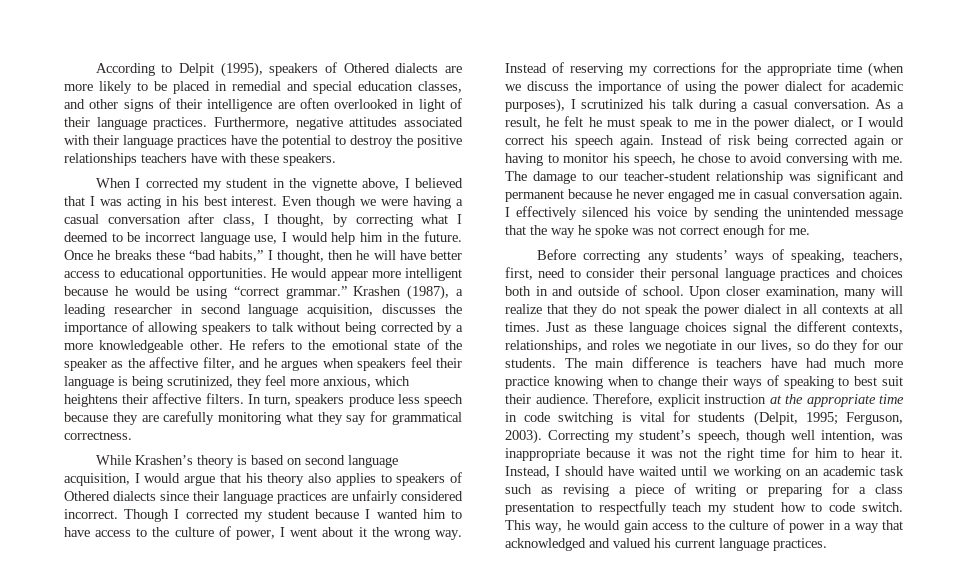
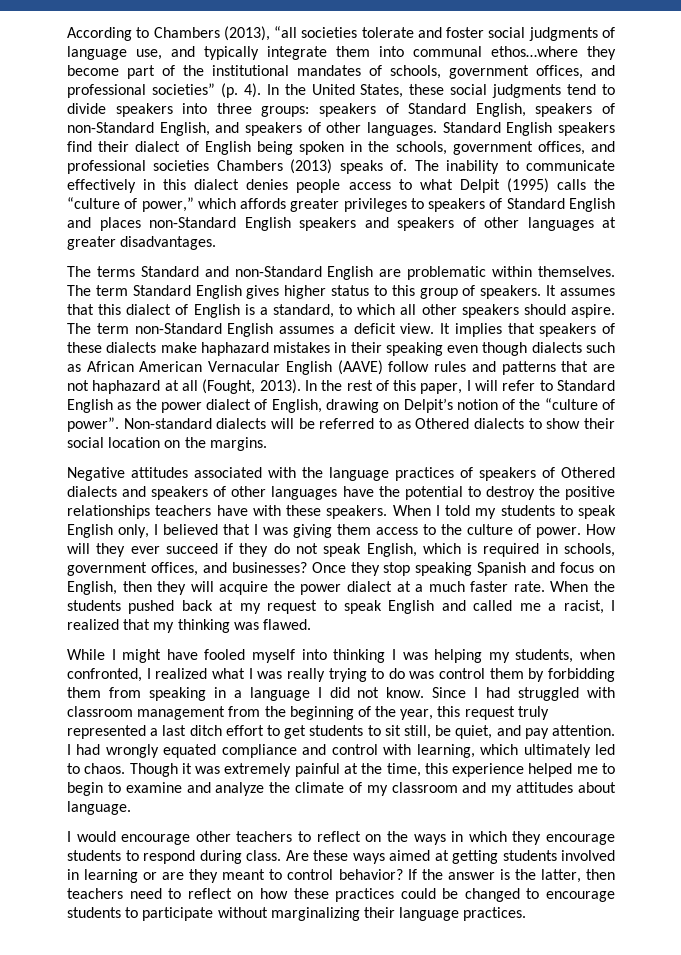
[179,62,462,77] [64,81,462,94] [64,98,462,112] [64,117,463,130] [64,135,227,148] Delpit (1995), speakers of Othered dialects are more likely to be placed in remedial and special education classes, and other signs of their intelligence are often overlooked in light of their language practices. Furthermore, negative attitudes associated with their language practices -> [153,26,615,41] [67,46,616,60] [67,65,615,79] [67,83,616,98] [67,103,616,117] [67,122,616,136] [67,141,616,155] [67,159,616,174] [67,178,615,193] [67,197,615,212] [67,217,616,231] [67,236,217,250] [67,266,616,280] [67,285,616,299] [67,304,616,318] [67,323,615,337] [67,342,615,356] [67,360,616,375] [67,379,615,394] [67,398,615,413] [67,417,615,432] [67,437,267,451] [67,467,615,481] [67,486,338,500] Chambers (2013), “all societies tolerate and foster social judgments of language use, and typically integrate them into communal ethos…where they become part of the institutional mandates of schools, government offices, and professional societies” (p. 4). In the United States, these social judgments tend to divide speakers into three groups: speakers of Standard English, speakers of non-Standard English, and speakers of other languages. Standard English speakers find their dialect of English being spoken in the schools, government offices, and professional societies Chambers (2013) speaks of. The inability to communicate effectively in this dialect denies people access to what Delpit (1995) calls the “culture of power,” which affords greater privileges to speakers of Standard English and places non-Standard English speakers and speakers of other languages at greater disadvantages. // The terms Standard and non-Standard English are problematic within themselves. The term Standard English gives higher status to this group of speakers. It assumes that this dialect of English is a standard, to which all other speakers should aspire. The term non-Standard English assumes a deficit view. It implies that speakers of these dialects make haphazard mistakes in their speaking even though dialects such as African American Vernacular English (AAVE) follow rules and patterns that are not haphazard at all (Fought, 2013). In the rest of this paper, I will refer to Standard English as the power dialect of English, drawing on Delpit’s notion of the “culture of power”. Non-standard dialects will be referred to as Othered dialects to show their social location on the margins. // Negative attitudes associated with the language practices of speakers of Othered dialects and speakers of other languages
(336, 159) // -> (388, 512) none
[145,178,400,191] corrected my student in the vignette above, -> [445,505,616,519] [67,524,149,538] told my students to speak English only,
[126,196,463,209] [64,213,463,227] [64,231,463,245] [64,250,462,263] [64,268,462,281] [64,285,463,300] [64,304,462,317] [64,321,463,335] [64,339,462,353] [64,357,462,371] [64,375,410,389] [64,393,464,407] [64,411,462,425] [64,431,132,440] [95,455,398,468] [64,472,463,486] [64,490,463,504] [64,509,462,522] [64,526,462,540] [505,62,904,77] [505,80,903,94] [505,98,904,113] [505,116,904,130] [505,134,903,148] [505,153,903,166] [505,170,904,184] [505,189,903,202] [505,206,903,220] [505,224,810,238] [536,249,903,263] [505,267,903,281] [505,285,903,299] [505,304,903,317] [505,321,903,335] [505,339,903,353] [505,357,903,368] [505,375,903,389] [505,393,904,407] [505,411,903,426] [505,429,903,444] [505,447,903,461] [505,466,904,479] [505,483,903,497] [505,501,903,515] [505,519,903,533] [505,538,715,551] acting in his best interest. Even though we were having a casual conversation after class, I thought, by correcting what I deemed to be incorrect language use, I would help him in the future. Once he breaks these “bad habits,” I thought, then he will have better access to educational opportunities. He would appear more intelligent because he would be using “correct grammar.” Krashen (1987), a leading researcher in second language acquisition, discusses the importance of allowing speakers to talk without being corrected by a more knowledgeable other. He refers to the emotional state of the speaker as the affective filter, and he argues when speakers feel their language is being scrutinized, they feel more anxious, which heightens their affective filters. In turn, speakers produce less speech because they are carefully monitoring what they say for grammatical correctness. // While Krashen’s theory is based on second language acquisition, I would argue that his theory also applies to speakers of Othered dialects since their language practices are unfairly considered incorrect. Though I corrected my student because I wanted him to have access to the culture of power, I went about it the wrong way. Instead of reserving my corrections for the appropriate time (when we discuss the importance of using the power dialect for academic purposes), I scrutinized his talk during a casual conversation. As a result, he felt he must speak to me in the power dialect, or I would correct his speech again. Instead of risk being corrected again or having to monitor his speech, he chose to avoid conversing with me. The damage to our teacher-student relationship was significant and permanent because he never engaged me in casual conversation again. I effectively silenced his voice by sending the unintended message that the way he spoke was not correct enough for me. // Before correcting any students’ ways of speaking, teachers, first, need to consider their personal language practices and choices both in and outside of school. Upon closer examination, many will realize that they do not speak the power dialect in all contexts at all times. Just as these language choices signal the different contexts, relationships, and roles we negotiate in our lives, so do they for our students. The main difference is teachers have had much more practice knowing when to change their ways of speaking to best suit their audience. Therefore, explicit instruction at the appropriate time in code switching is vital for students (Delpit, 1995; Ferguson, 2003). Correcting my student’s speech, though well intention, was inappropriate because it was not the right time for him to hear it. Instead, I should have waited until we working on an academic task such as revising a piece of writing or preparing for a class presentation to respectfully teach my student how to code switch. This way, he would gain access to the culture of power in a way that acknowledged and valued his current -> [293,524,616,538] [67,543,615,557] [67,562,615,576] [67,581,615,595] [67,600,616,614] [67,619,311,633] [67,649,616,663] [67,668,616,682] [67,687,616,701] [67,706,549,720] [67,725,615,739] [67,744,615,758] [67,763,615,777] [67,782,617,796] [67,801,131,815] [67,831,616,845] [67,850,615,864] [67,869,615,883] [67,888,615,902] [67,907,395,921] giving them access to the culture of power. How will they ever succeed if they do not speak English, which is required in schools, government offices, and businesses? Once they stop speaking Spanish and focus on English, then they will acquire the power dialect at a much faster rate. When the students pushed back at my request to speak English and called me a racist, I realized that my thinking was flawed. // While I might have fooled myself into thinking I was helping my students, when confronted, I realized what I was really trying to do was control them by forbidding them from speaking in a language I did not know. Since I had struggled with classroom management from the beginning of the year, this request truly represented a last ditch effort to get students to sit still, be quiet, and pay attention. I had wrongly equated compliance and control with learning, which ultimately led to chaos. Though it was extremely painful at the time, this experience helped me to begin to examine and analyze the climate of my classroom and my attitudes about language. // I would encourage other teachers to reflect on the ways in which they encourage students to respond during class. Are these ways aimed at getting students involved in learning or are they meant to control behavior? If the answer is the latter, then teachers need to reflect on how these practices could be changed to encourage students to participate without marginalizing their

